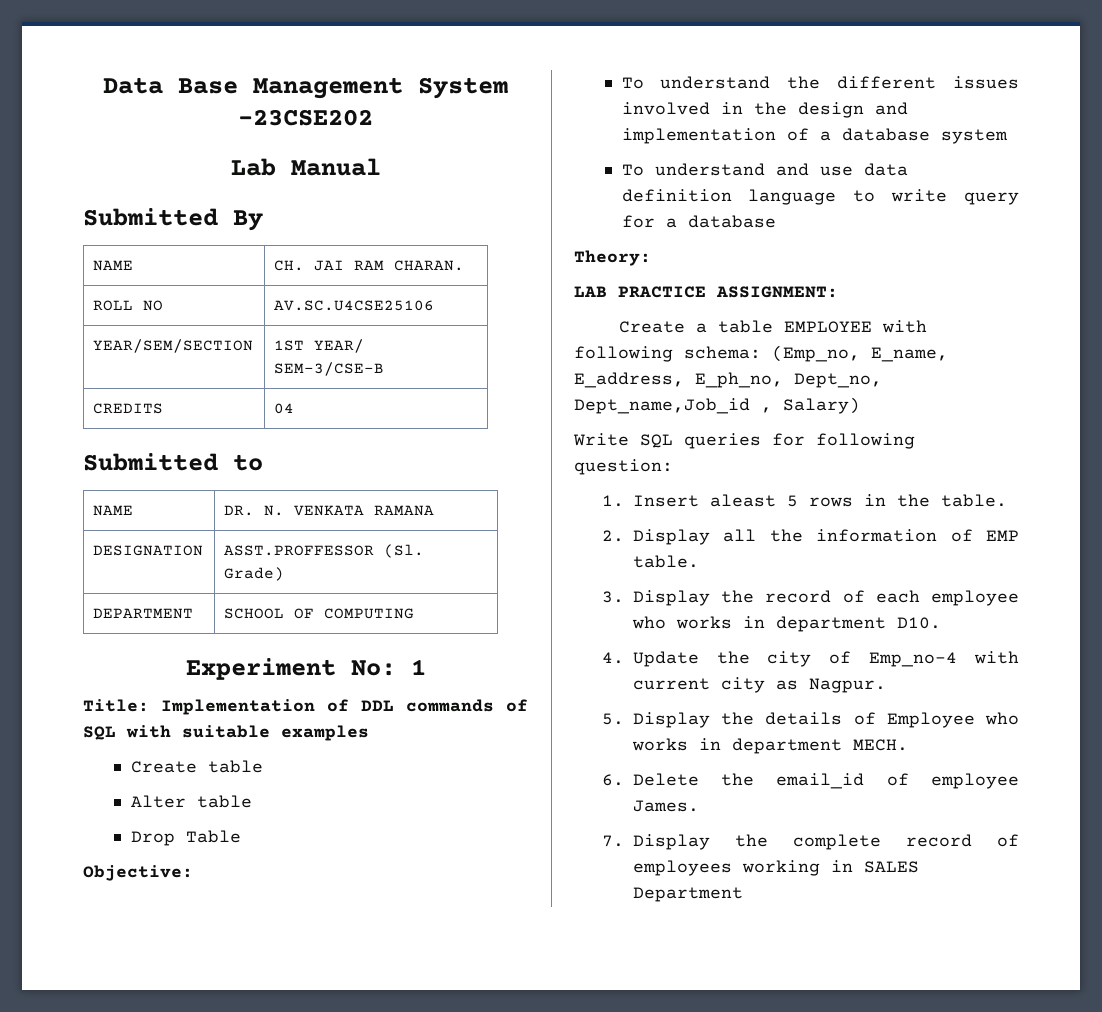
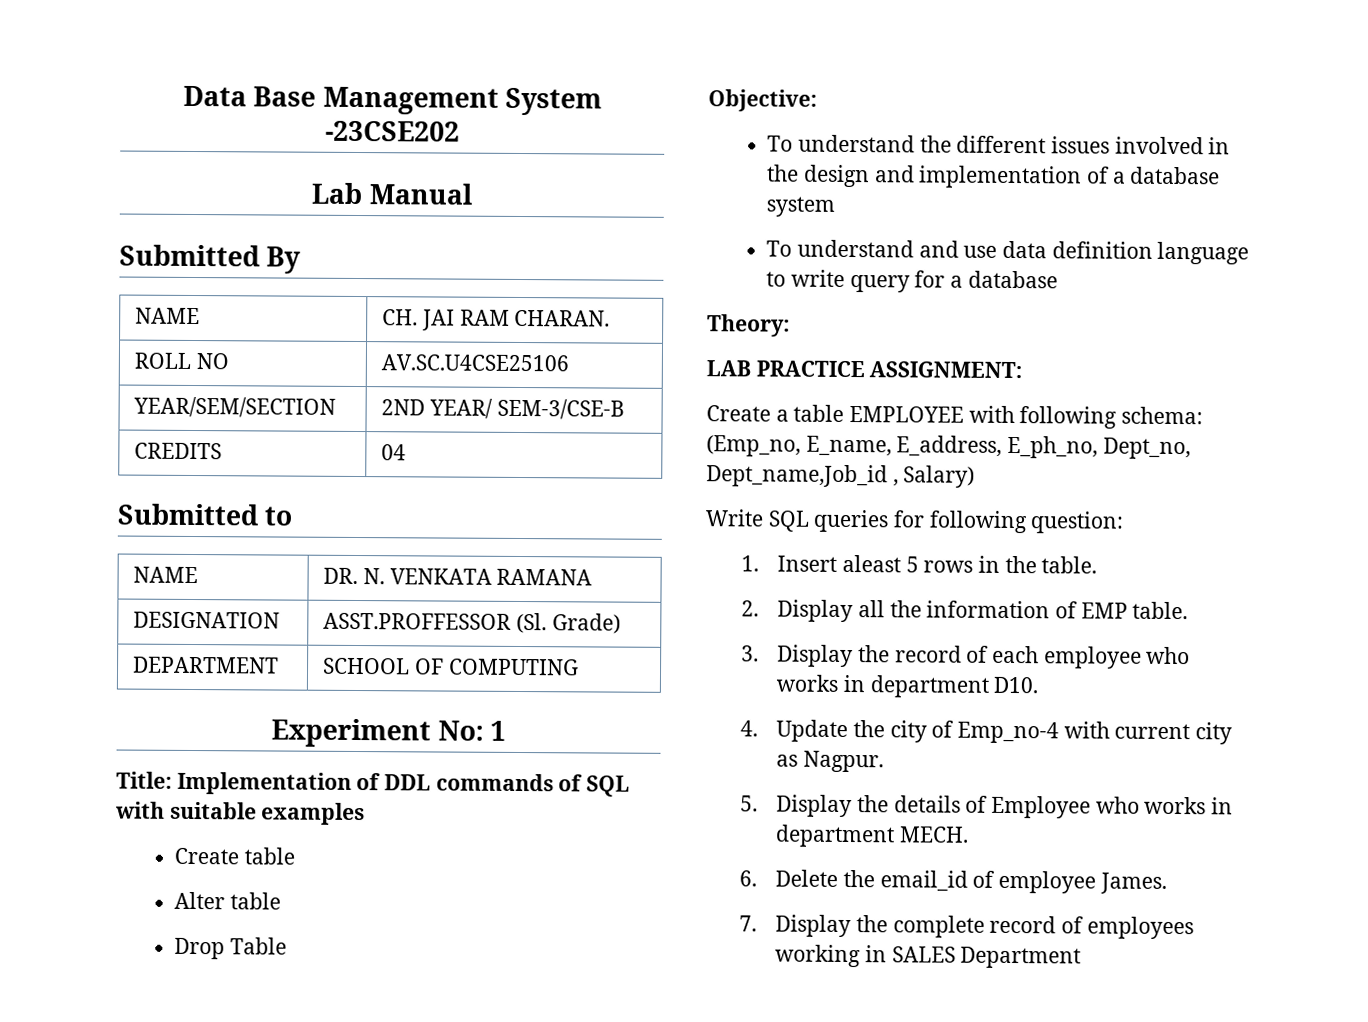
[274,340,305,351] 1ST -> [381,399,426,416] 2ND

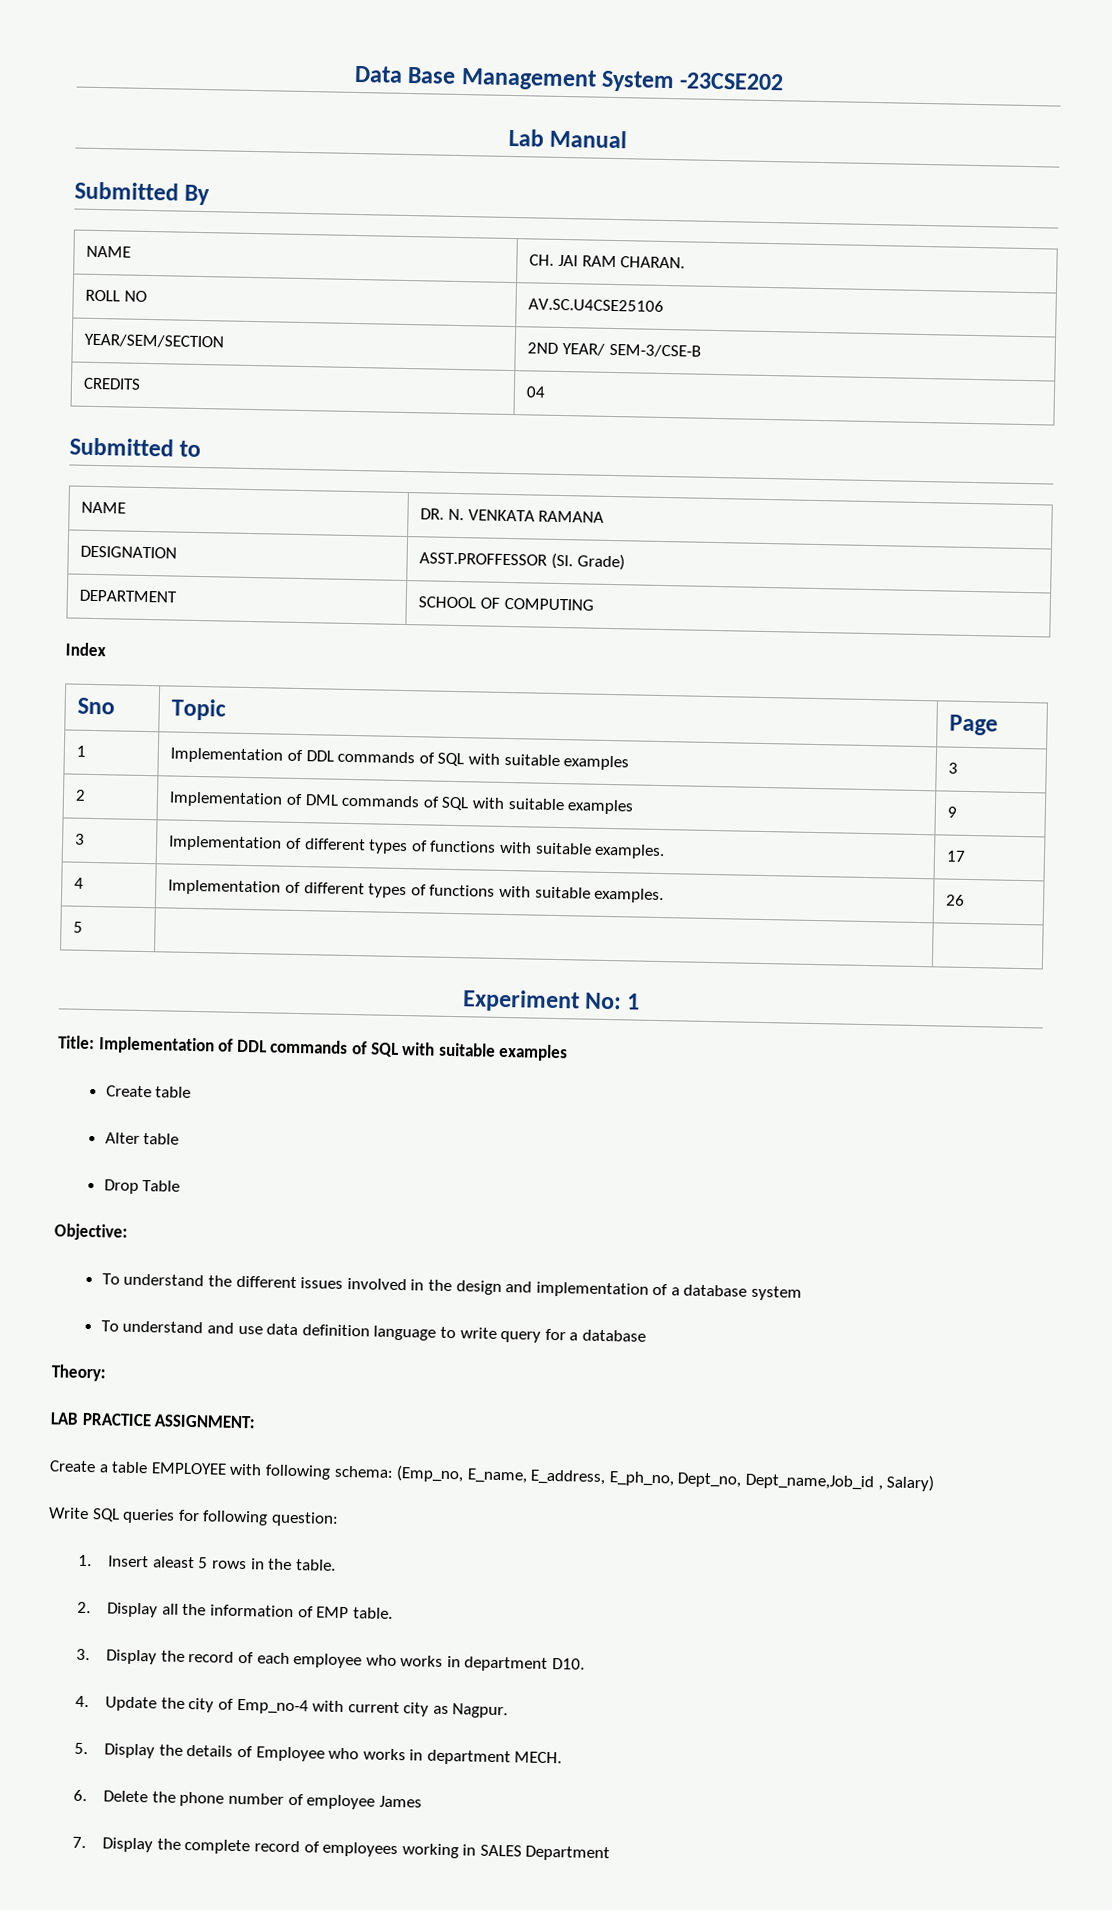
(579, 667) none -> [65,642,106,657] [77,697,116,715] [171,698,227,721] [949,714,999,736] [76,745,87,757] [170,747,630,771] [948,762,959,774] [75,789,87,801] [169,791,635,815] [947,806,958,818] [75,833,86,845] [168,835,666,860] [946,850,967,862] [74,877,85,889] [168,879,665,904] [946,894,966,906] [73,921,84,933] // Index // Sno | Topic | Page // 1 | Implementation of DDL commands of SQL with suitable examples | 3 // 2 | Implementation of DML commands of SQL with suitable examples | 9 // 3 | Implementation of different types of functions with suitable examples. | 17 // 4 | Implementation of different types of functions with suitable examples. | 26 // 5 | |
[879,870,968,892] email_id -> [179,1791,284,1807] phone number
[1099,872,1167,894] James. -> [378,1795,422,1808] James

